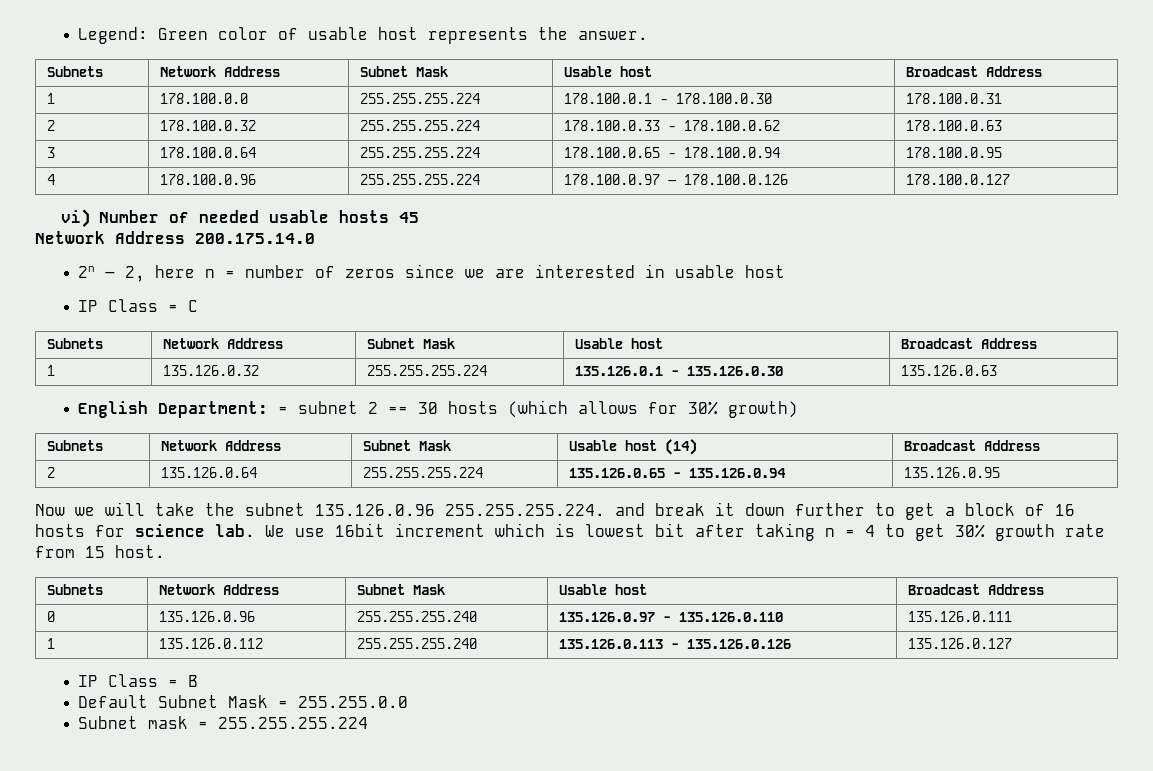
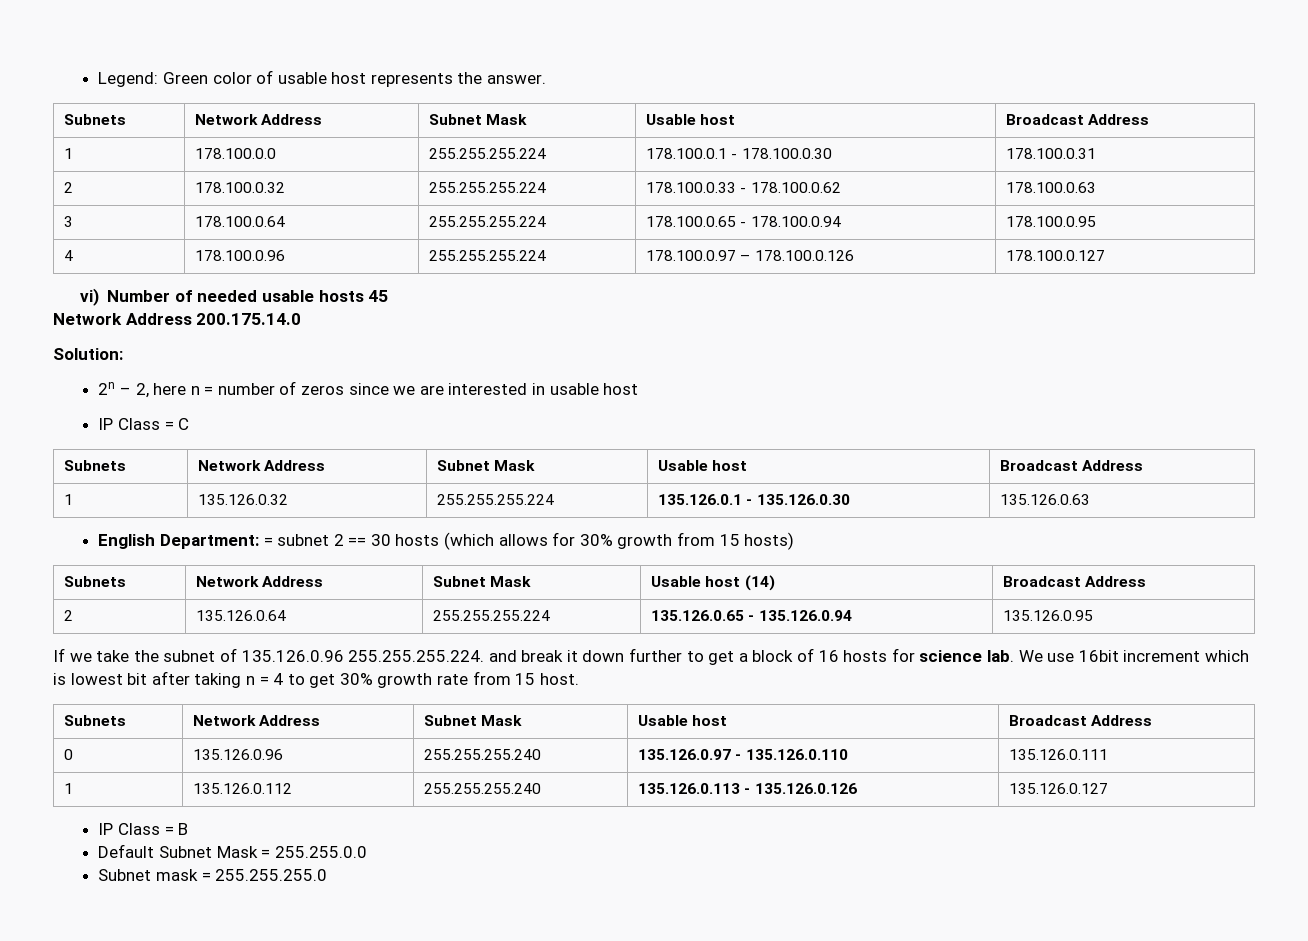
(315, 238) none -> [53,348,123,360] // Solution:
[727,401,798,418] growth) -> [617,532,795,550] growth from 15 hosts)
[35,502,145,516] Now we will -> [53,648,92,662] If we
(305, 509) none -> [219,648,237,662] of
[217,717,368,729] 255.255.255.224 -> [215,869,328,881] 255.255.255.0

